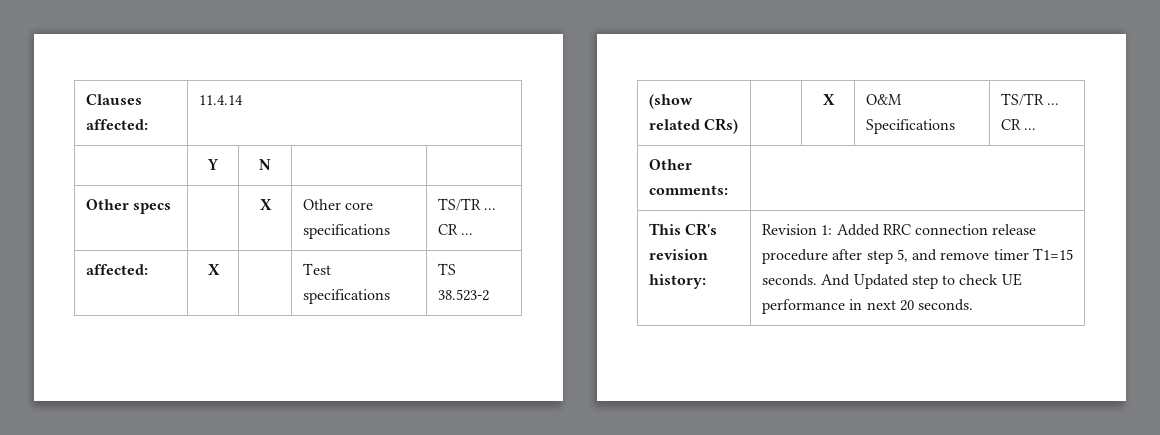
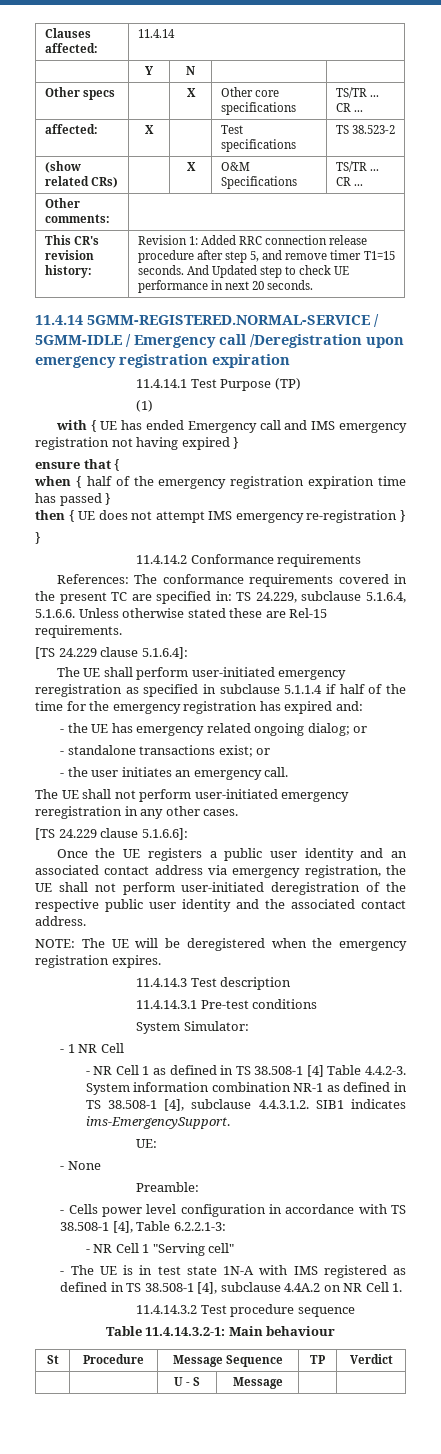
(974, 305) none -> [35,314,379,327] [35,334,404,348] [35,354,290,368] [136,378,301,391] [136,400,154,412] [55,420,407,433] [35,437,240,450] [35,459,121,471] [34,476,406,489] [35,493,112,506] [35,510,406,523] [35,532,41,544] [136,554,362,567] [56,574,407,587] [35,591,406,604] [35,608,328,618] [35,625,122,638] [35,647,188,659] [56,667,347,680] [35,684,407,697] [35,701,363,714] [60,723,368,736] [60,745,271,757] [60,767,289,780] [35,789,350,802] [35,806,239,819] [35,828,188,840] [56,848,408,861] [35,865,406,878] [35,882,406,895] [35,899,406,912] [35,916,86,926] [35,938,407,951] [35,955,161,968] [136,977,292,990] [136,999,318,1009] [136,1021,249,1034] [60,1043,124,1053] [85,1065,406,1077] [85,1082,408,1095] [85,1099,407,1111] [85,1116,230,1129] [136,1139,158,1148] [60,1161,101,1170] [136,1182,200,1192] [60,1204,406,1217] [60,1221,226,1233] [85,1243,235,1256] [60,1265,406,1278] [60,1282,403,1294] [136,1304,355,1317] [105,1326,336,1336] [46,1355,59,1364] [83,1354,144,1364] [172,1355,284,1367] [310,1355,325,1364] [349,1354,393,1364] [173,1377,201,1386] [232,1377,283,1389] // 11.4.14 5GMM-REGISTERED.NORMAL-SERVICE / 5GMM-IDLE / Emergency call /Deregistration upon emergency registration expiration // 11.4.14.1 Test Purpose (TP) // (1) // with { UE has ended Emergency call and IMS emergency registration not having expired } // ensure that { // when { half of the emergency registration expiration time has passed } // then { UE does not attempt IMS emergency re-registration } // } // 11.4.14.2 Conformance requirements // References: The conformance requirements covered in the present TC are specified in: TS 24.229, subclause 5.1.6.4, 5.1.6.6. Unless otherwise stated these are Rel-15 requirements. // [TS 24.229 clause 5.1.6.4]: // The UE shall perform user-initiated emergency reregistration as specified in subclause 5.1.1.4 if half of the time for the emergency registration has expired and: // - the UE has emergency related ongoing dialog; or // - standalone transactions exist; or // - the user initiates an emergency call. // The UE shall not perform user-initiated emergency reregistration in any other cases. // [TS 24.229 clause 5.1.6.6]: // Once the UE registers a public user identity and an associated contact address via emergency registration, the UE shall not perform user-initiated deregistration of the respective public user identity and the associated contact address. // NOTE: The UE will be deregistered when the emergency registration expires. // 11.4.14.3 Test description // 11.4.14.3.1 Pre-test conditions // System Simulator: // - 1 NR Cell // - NR Cell 1 as defined in TS 38.508-1 [4] Table 4.4.2-3. System information combination NR-1 as defined in TS 38.508-1 [4], subclause 4.4.3.1.2. SIB1 indicates ims-EmergencySupport. // UE: // - None // Preamble: // - Cells power level configuration in accordance with TS 38.508-1 [4], Table 6.2.2.1-3: // - NR Cell 1 "Serving cell" // - The UE is in test state 1N-A with IMS registered as defined in TS 38.508-1 [4], subclause 4.4A.2 on NR Cell 1. // 11.4.14.3.2 Test procedure sequence // Table 11.4.14.3.2-1: Main behaviour // St | Procedure | Message Sequence | TP | Verdict // | | U - S | Message | |

